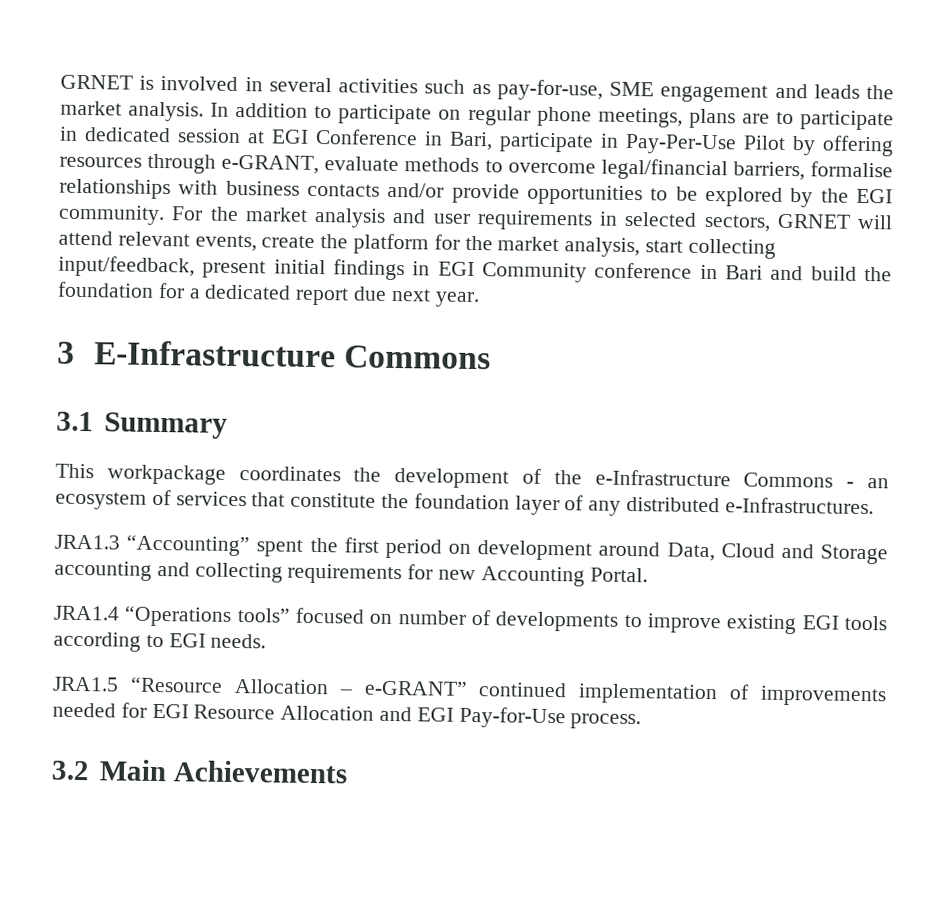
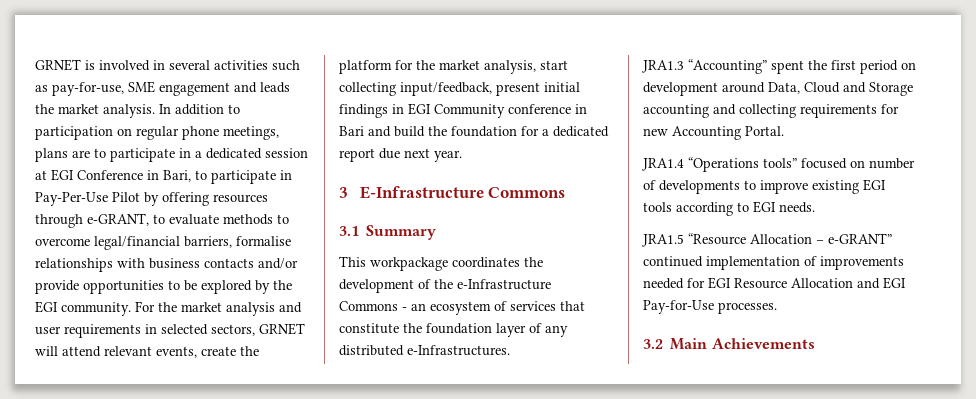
[338,104,433,125] participate -> [35,126,113,140] participation
(78, 133) none -> [195,151,202,158] a
(493, 141) none -> [195,170,207,180] to
(320, 164) none -> [153,214,165,224] to
[570,713,642,730] process. -> [718,302,777,314] processes.

